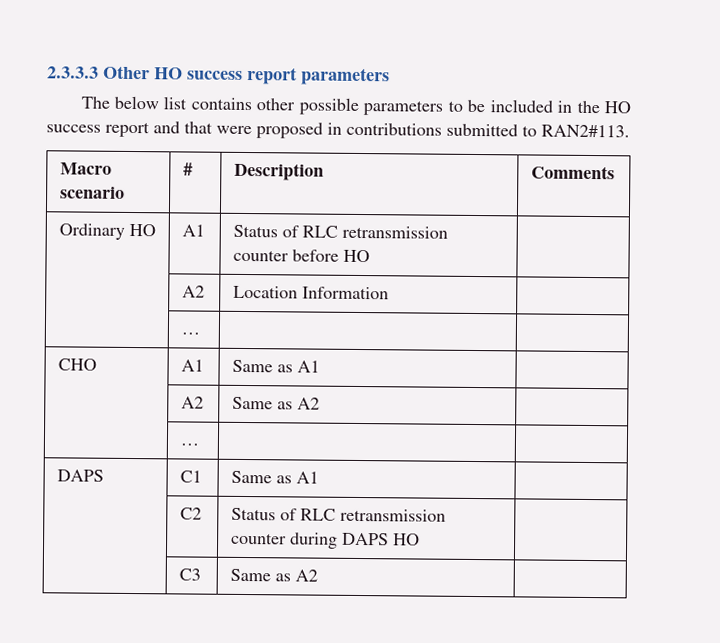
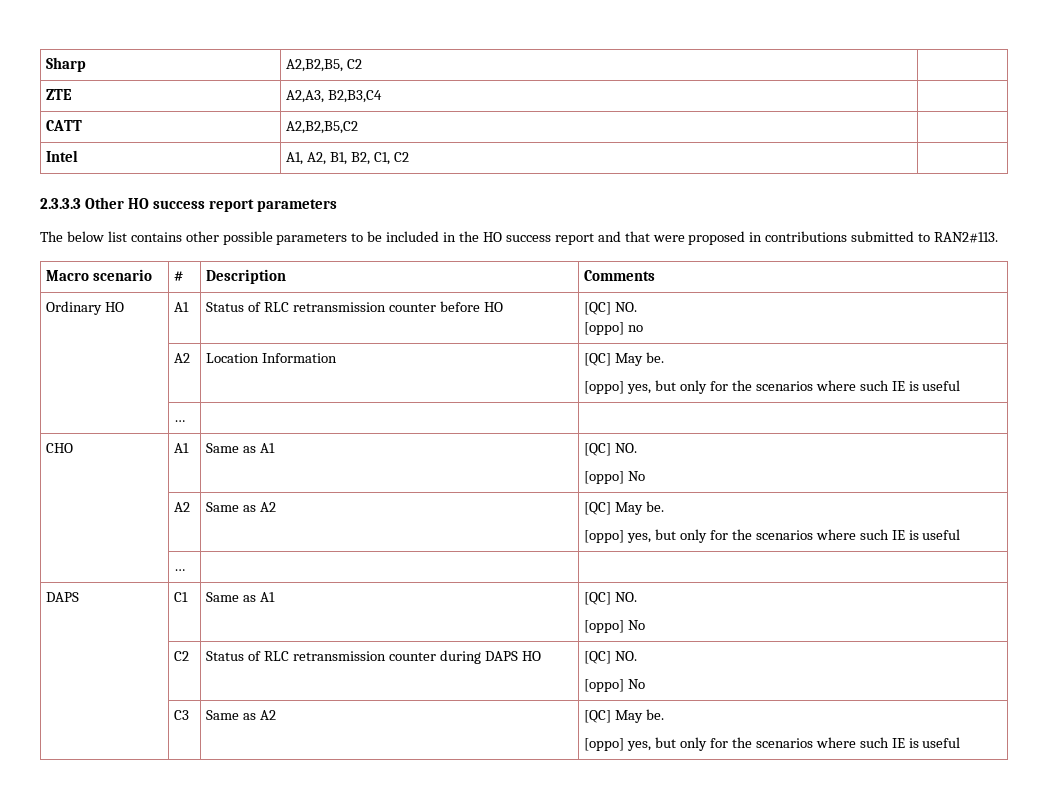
(47, 72) none -> [46,57,87,72] [286,59,363,72] [46,89,73,100] [286,90,383,103] [46,120,83,131] [286,121,359,134] [46,150,79,162] [286,152,409,165] Sharp | A2,B2,B5, C2 | // ZTE | A2,A3, B2,B3,C4 | // CATT | A2,B2,B5,C2 | // Intel | A1, A2, B1, B2, C1, C2 | //
(370, 256) none -> [584,302,638,315] [584,322,644,335] [QC] NO. // [oppo] no
(389, 293) none -> [584,352,665,366] [584,380,961,394] [QC] May be. // [oppo] yes, but only for the scenarios where such IE is useful
(320, 366) none -> [584,443,638,456] [584,471,646,484] [QC] NO. // [oppo] No
(320, 403) none -> [584,501,665,515] [584,529,961,543] [QC] May be. // [oppo] yes, but only for the scenarios where such IE is useful
(319, 477) none -> [584,592,638,605] [584,620,646,633] [QC] NO. // [oppo] No
(420, 539) none -> [584,651,638,664] [584,679,646,692] [QC] NO. // [oppo] No
(318, 575) none -> [584,709,665,723] [584,737,961,751] [QC] May be. // [oppo] yes, but only for the scenarios where such IE is useful

